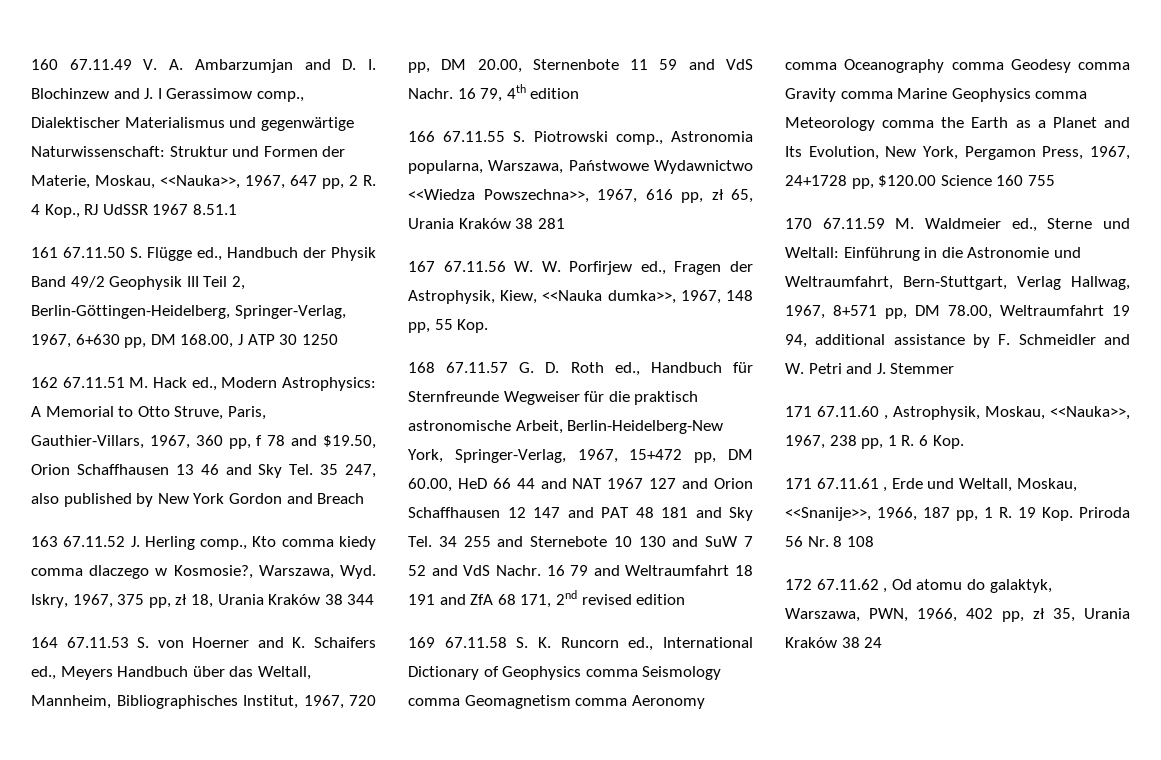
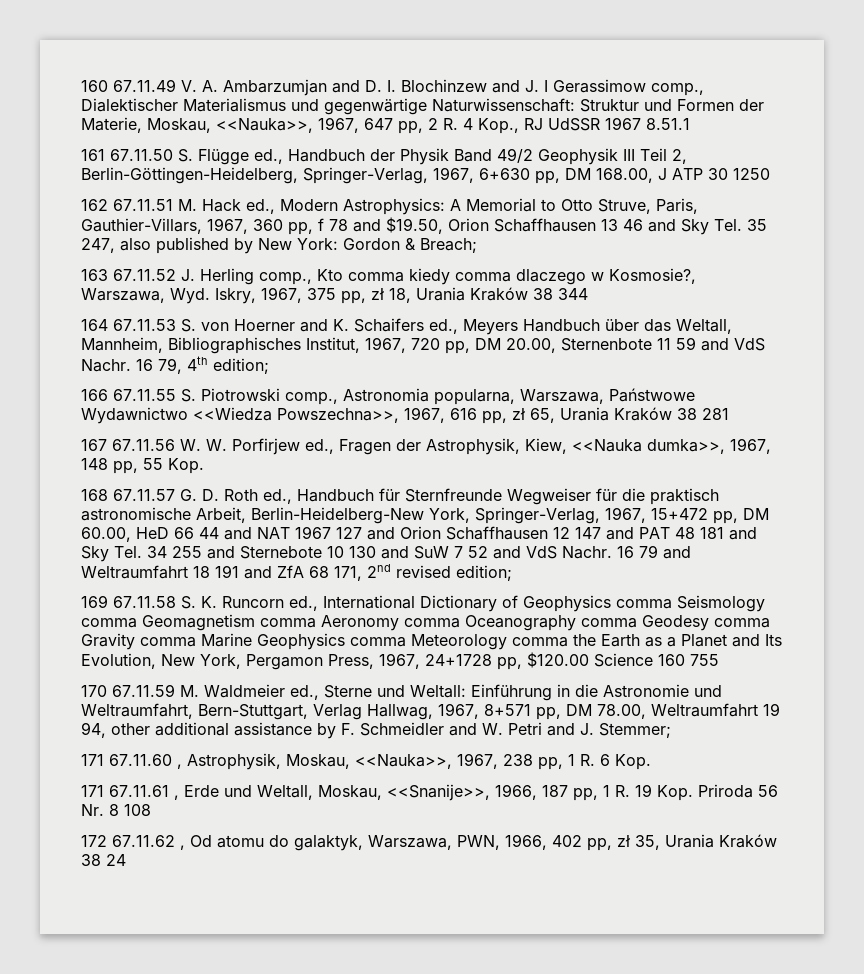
[193,493,365,504] York Gordon and Breach -> [297,238,477,253] York: Gordon & Breach;
[530,88,580,99] edition -> [213,358,269,374] edition;
[636,594,686,605] edition -> [456,565,512,581] edition;
(807, 341) none -> [111,723,150,735] other
[890,363,955,374] Stemmer -> [599,723,671,738] Stemmer;

